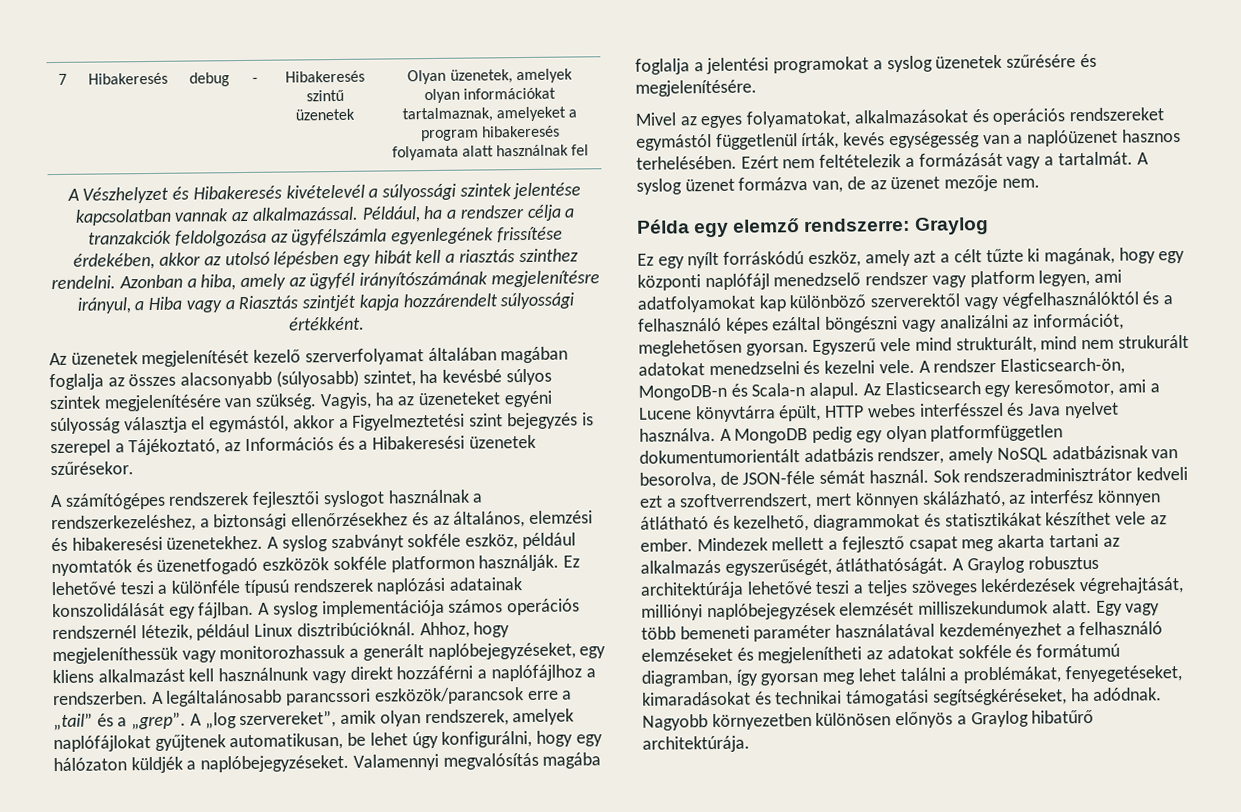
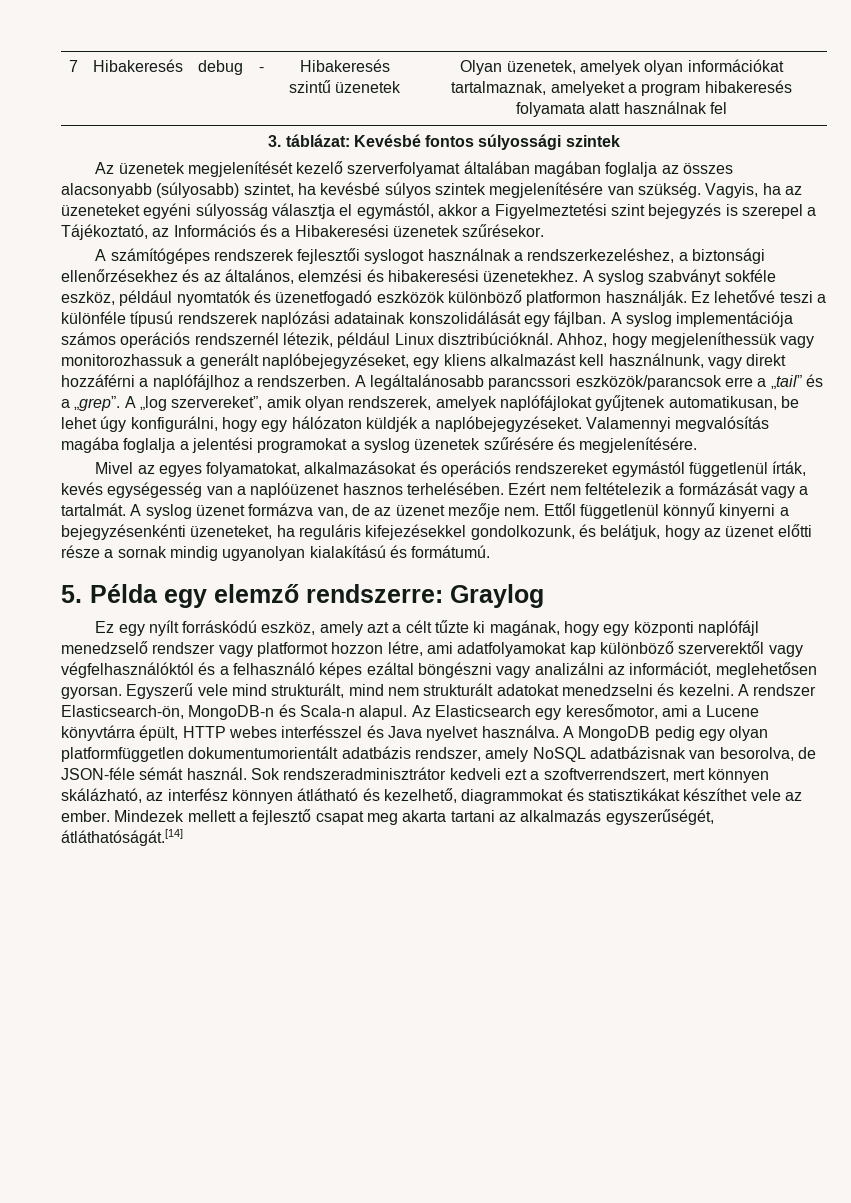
[66,182,582,204] [74,204,575,226] [88,226,563,247] [73,248,579,270] [51,270,600,291] [76,292,575,314] [288,316,365,331] A Vészhelyzet és Hibakeresés kivételevél a súlyossági szintek jelentése kapcsolatban vannak az alkalmazással. Például, ha a rendszer célja a tranzakciók feldolgozása az ügyfélszámla egyenlegének frissítése érdekében, akkor az utolsó lépésben egy hibát kell a riasztás szinthez rendelni. Azonban a hiba, amely az ügyfél irányítószámának megjelenítésre irányul, a Hiba vagy a Riasztás szintjét kapja hozzárendelt súlyossági értékként. -> [268,134,620,150] 3. táblázat: Kevésbé fontos súlyossági szintek
[332,556,387,571] sokféle -> [447,290,522,303] különböző
[218,667,309,682] használnunk -> [608,353,704,368] használnunk,
(1040, 183) // -> [543,503,789,519] [61,524,812,540] [61,545,491,561] [61,585,82,603] Ettől függetlenül könnyű kinyerni a bejegyzésenkénti üzeneteket, ha reguláris kifejezésekkel gondolkozunk, és belátjuk, hogy az üzenet előtti része a sornak mindig ugyanolyan kialakítású és formátumú. // 5.
[969,269,1091,288] platform legyen, -> [256,641,423,657] platformot hozzon létre,
[1117,334,1189,349] strukurált -> [423,683,494,696] strukturált
[824,359,915,374] kezelni vele. -> [678,684,734,696] kezelni.
[835,555,1099,575] [640,577,1185,599] [641,600,1161,621] [641,621,1164,642] [641,643,1121,664] [641,665,1182,687] [642,687,1163,707] [642,709,1095,731] [642,735,750,753] átláthatóságát. A Graylog robusztus architektúrája lehetővé teszi a teljes szöveges lekérdezések végrehajtását, milliónyi naplóbejegyzések elemzését milliszekundumok alatt. Egy vagy több bemeneti paraméter használatával kezdeményezhet a felhasználó elemzéseket és megjelenítheti az adatokat sokféle és formátumú diagramban, így gyorsan meg lehet találni a problémákat, fenyegetéseket, kimaradásokat és technikai támogatási segítségkéréseket, ha adódnak. Nagyobb környezetben különösen előnyös a Graylog hibatűrő architektúrája. -> [61,829,183,846] átláthatóságát.[14]

